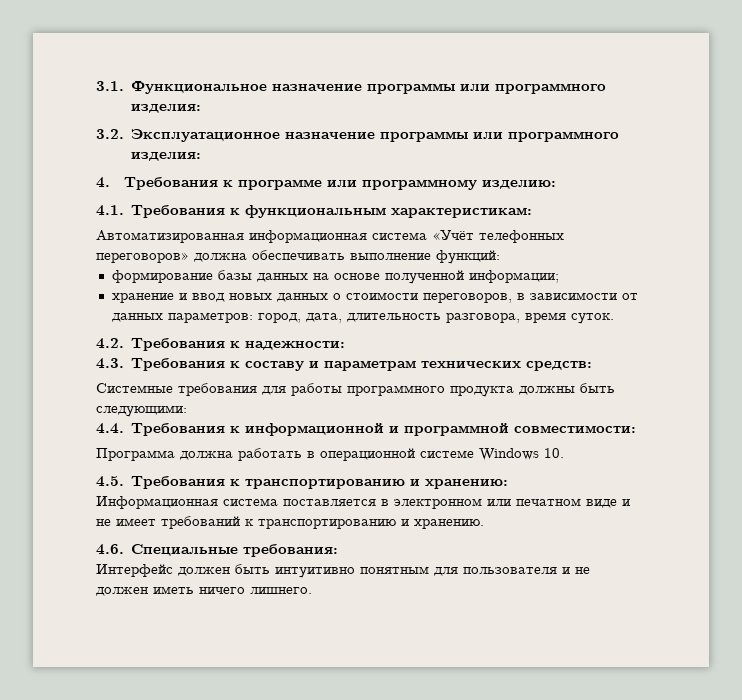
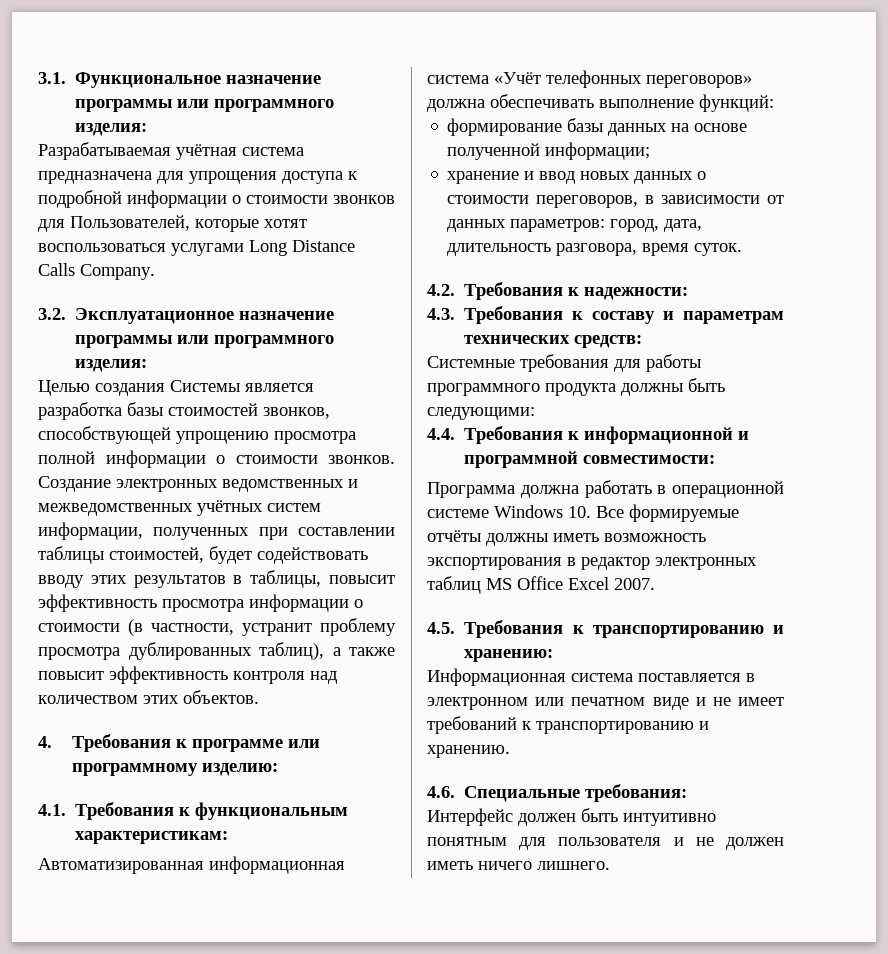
(202, 108) none -> [38,142,304,160] [38,171,357,184] [38,190,395,208] [38,215,307,232] [38,240,355,256] [38,263,155,280] // Разрабатываемая учётная система предназначена для упрощения доступа к подробной информации о стоимости звонков для Пользователей, которые хотят воспользоваться услугами Long Distance Calls Company.
(202, 156) none -> [38,380,314,396] [38,402,330,420] [38,426,356,444] [38,450,395,468] [38,476,358,492] [38,500,321,516] [38,522,395,540] [38,546,368,564] [38,570,396,588] [38,594,363,612] [38,618,396,636] [38,642,395,660] [38,666,337,684] [38,690,259,704] // Целью создания Системы является разработка базы стоимостей звонков, способствующей упрощению просмотра полной информации о стоимости звонков. Создание электронных ведомственных и межведомственных учётных систем информации, полученных при составлении таблицы стоимостей, будет содействовать вводу этих результатов в таблицы, повысит эффективность просмотра информации о стоимости (в частности, устранит проблему просмотра дублированных таблиц), а также повысит эффективность контроля над количеством этих объектов.
(564, 453) none -> [596,504,739,522] [427,530,706,546] [427,557,757,570] [427,576,655,594] Все формируемые отчёты должны иметь возможность экспортирования в редактор электронных таблиц MS Office Excel 2007.

